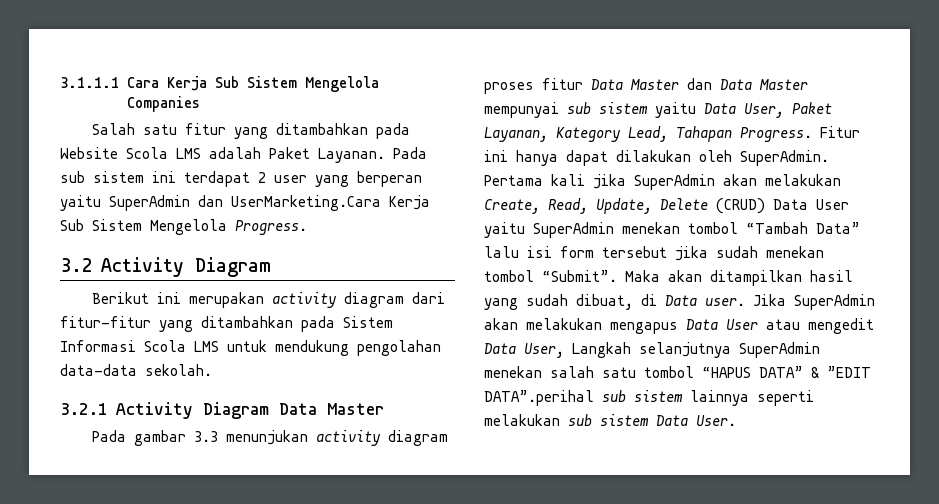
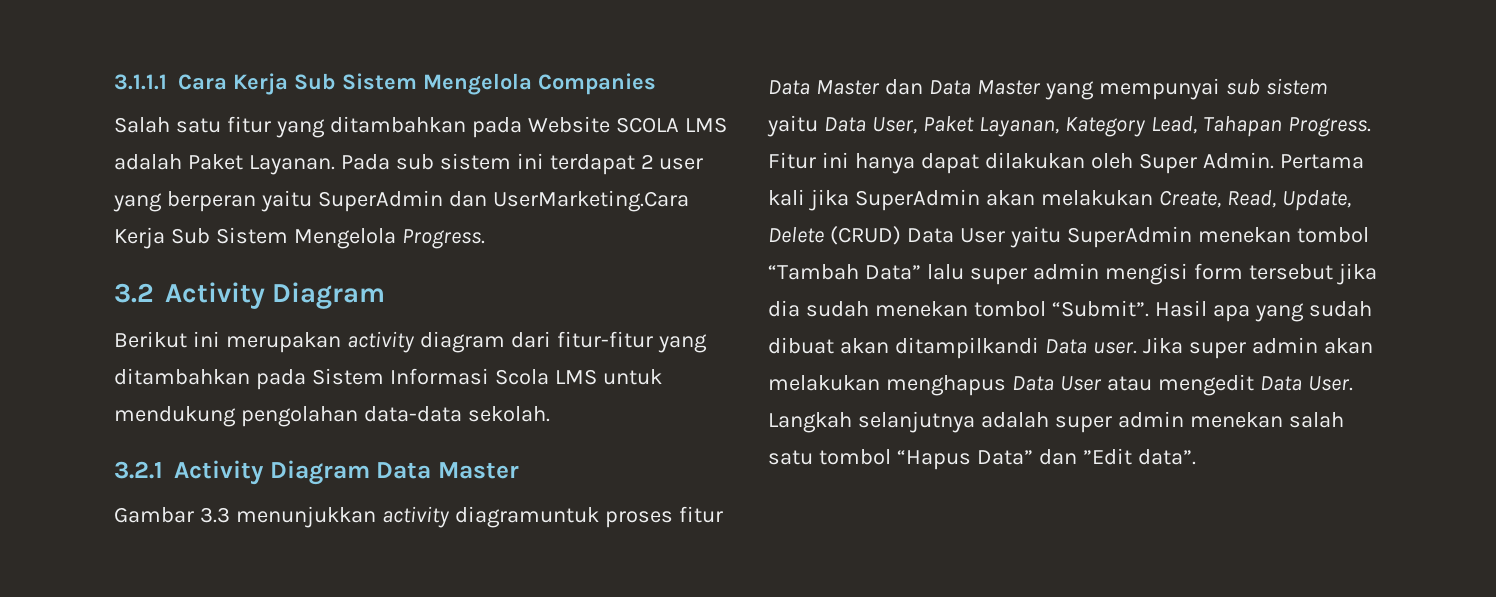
[126,147,168,159] Scola -> [615,117,679,133] SCOLA
[91,430,448,446] Pada gambar 3.3 menunjukan activity diagram -> [114,506,599,528] Gambar 3.3 menunjukkan activity diagramuntuk
(808, 84) none -> [1044,81,1094,100] yang
[740,150,829,166] SuperAdmin. -> [1138,152,1274,174] Super Admin.
[527,246,552,258] isi -> [969,263,1188,285] super admin mengisi
(708, 253) none -> [768,300,800,317] dia
[625,270,853,286] [484,294,657,310] Maka akan ditampilkan hasil yang sudah dibuat, di -> [1154,300,1372,322] [768,337,1039,359] Hasil apa yang sudah dibuat akan ditampilkandi
[794,294,875,310] [484,318,678,334] SuperAdmin akan melakukan mengapus -> [1188,337,1373,359] [768,375,1006,396] super admin akan melakukan menghapus
[524,343,564,358] User, -> [1307,376,1353,391] User.
[739,342,820,358] SuperAdmin -> [980,411,1184,433] adalah super admin
[702,366,871,378] [484,390,814,406] [484,414,736,426] “HAPUS DATA” & ”EDIT DATA”.perihal sub sistem lainnya seperti melakukan sub sistem Data User. -> [896,448,1196,470] “Hapus Data” dan ”Edit data”.

